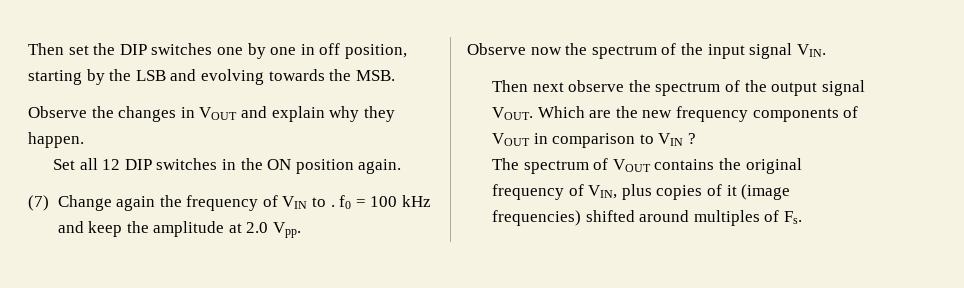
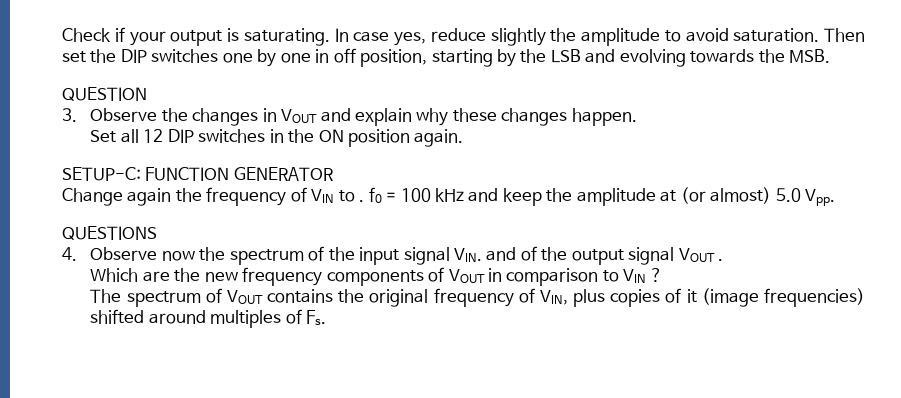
(28, 49) none -> [62,27,820,46] Check if your output is saturating. In case yes, reduce slightly the amplitude to avoid saturation.
(395, 75) none -> [62,87,147,101] [62,108,77,122] QUESTION // 3.
[363,106,395,122] they -> [452,108,568,126] these changes
[28,195,49,211] (7) -> [62,167,334,181] SETUP-C: FUNCTION GENERATOR //
[246,222,269,233] 2.0 -> [680,187,801,204] (or almost) 5.0
(302, 230) none -> [62,226,157,240] [62,247,77,261] QUESTIONS // 4.
[491,80,721,96] // Then next observe the spectrum -> [486,247,517,261] and
[491,107,533,120] VOUT. -> [678,248,724,262] VOUT . //

